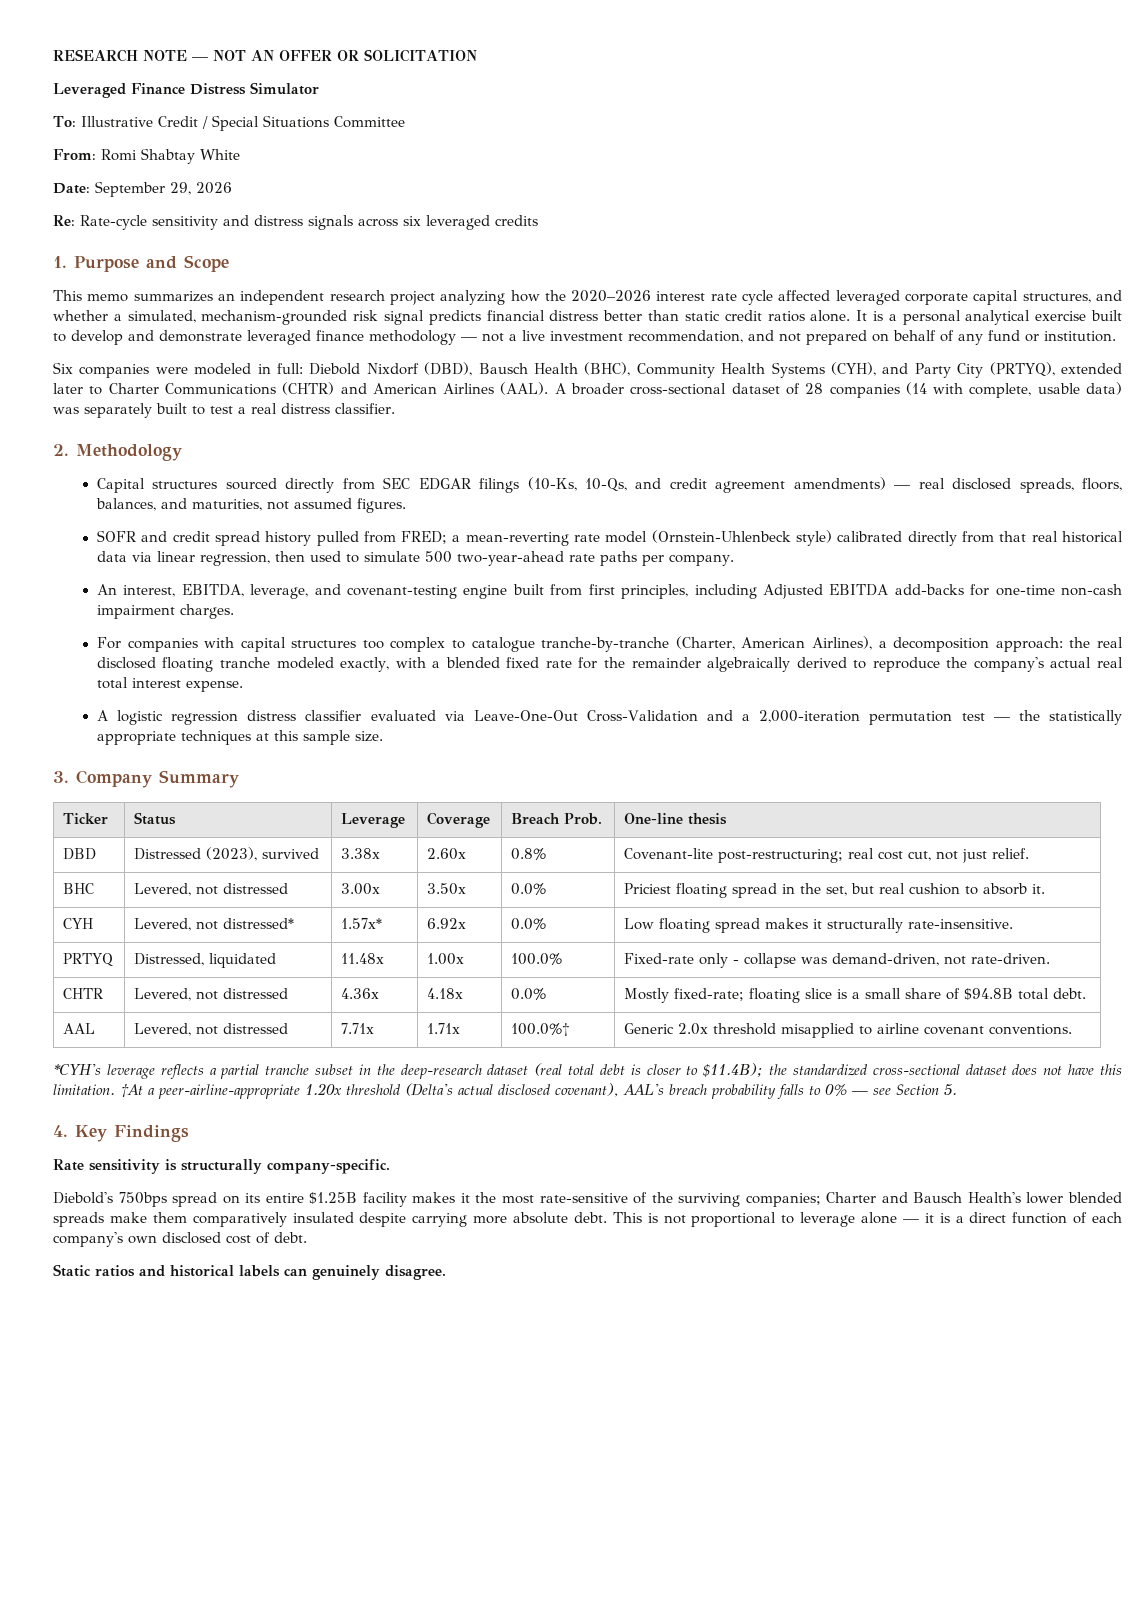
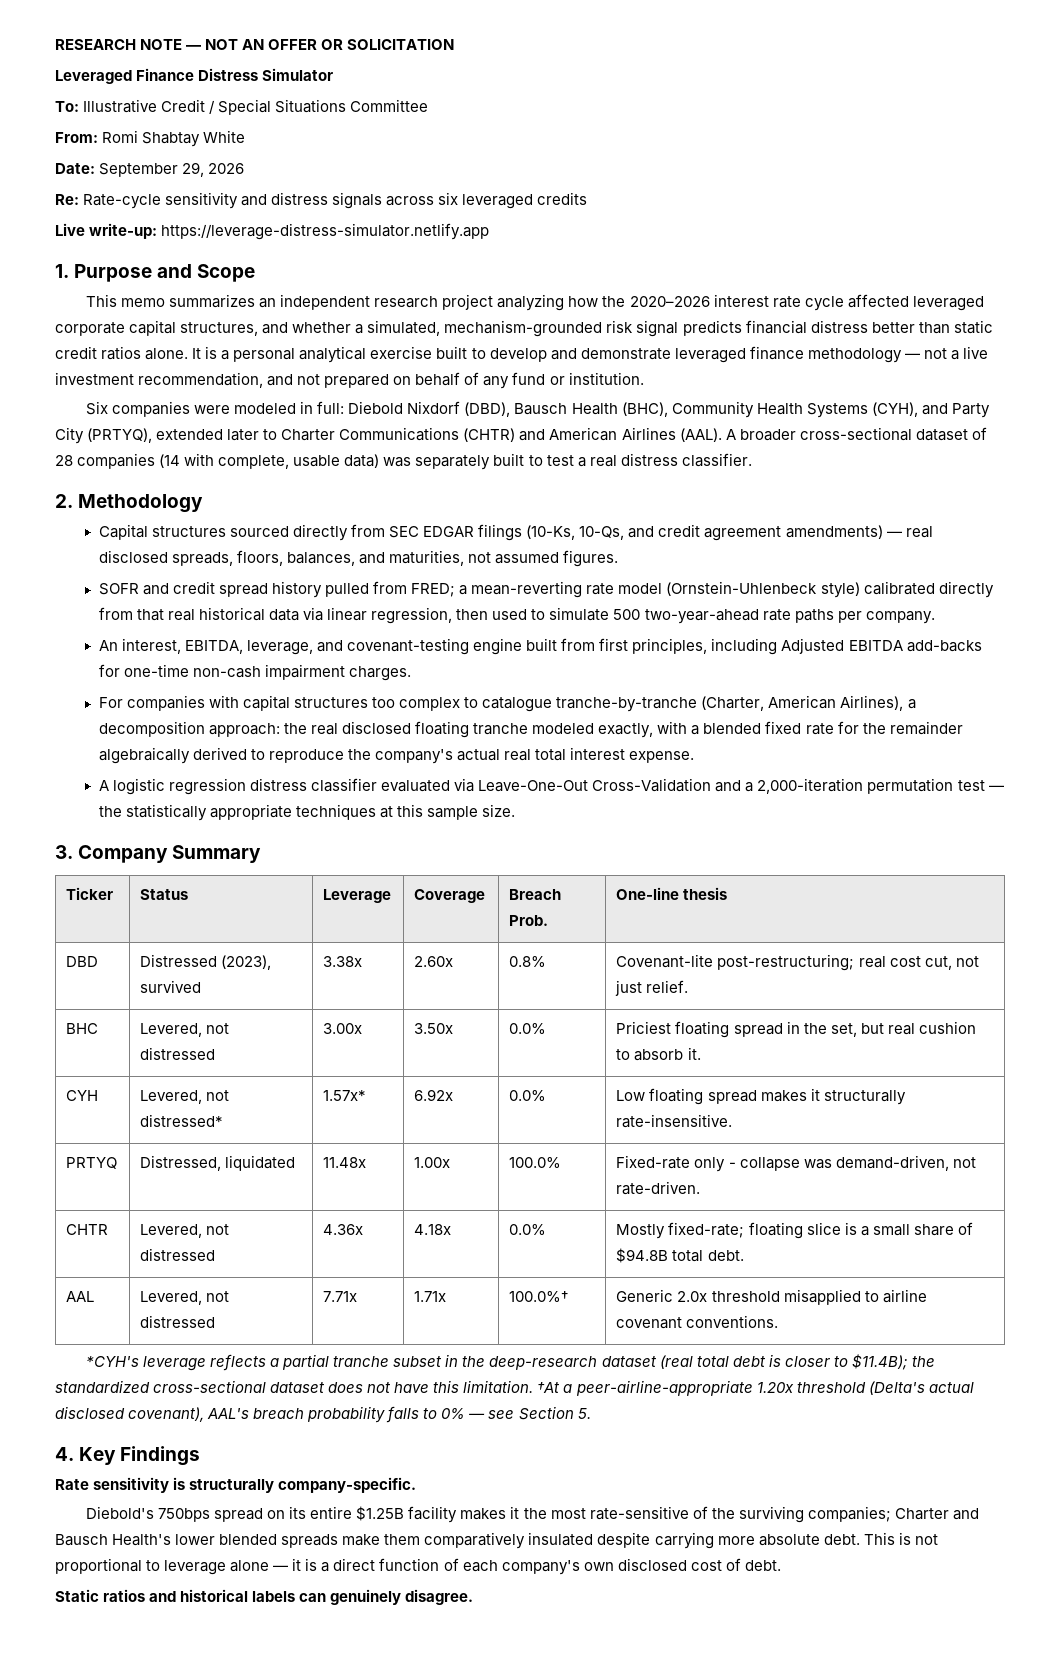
(538, 220) none -> [55,223,490,240] // Live write-up: https://leverage-distress-simulator.netlify.app

